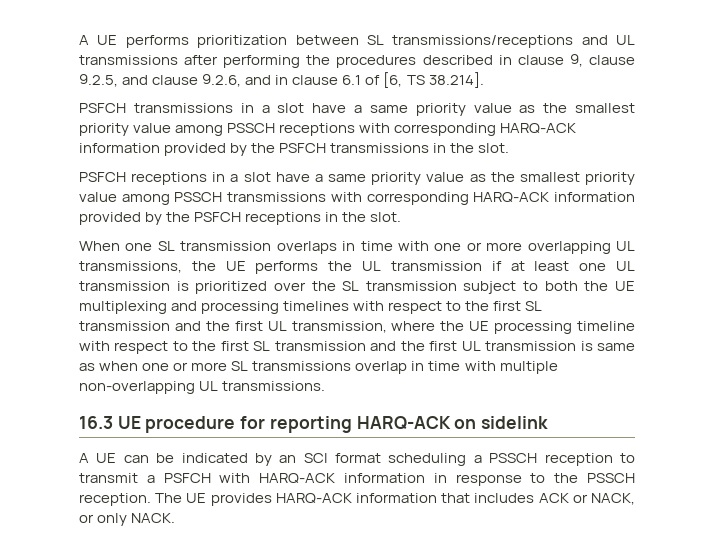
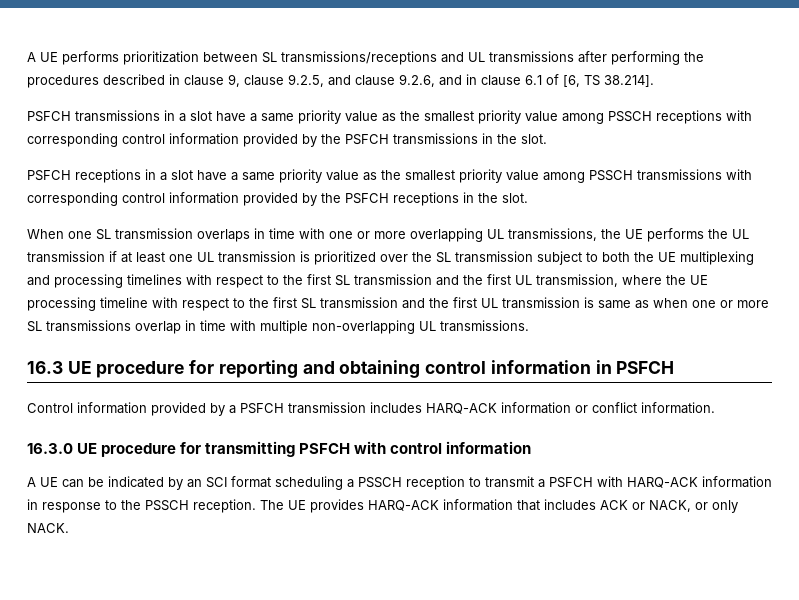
[500,123,577,134] HARQ-ACK -> [122,134,165,144] control
[473,192,550,203] HARQ-ACK -> [122,193,165,203] control
[356,416,549,430] HARQ-ACK on sidelink -> [302,360,675,378] [27,402,715,416] [27,441,532,457] and obtaining control information in PSFCH // Control information provided by a PSFCH transmission includes HARQ-ACK information or conflict information. // 16.3.0 UE procedure for transmitting PSFCH with control information

